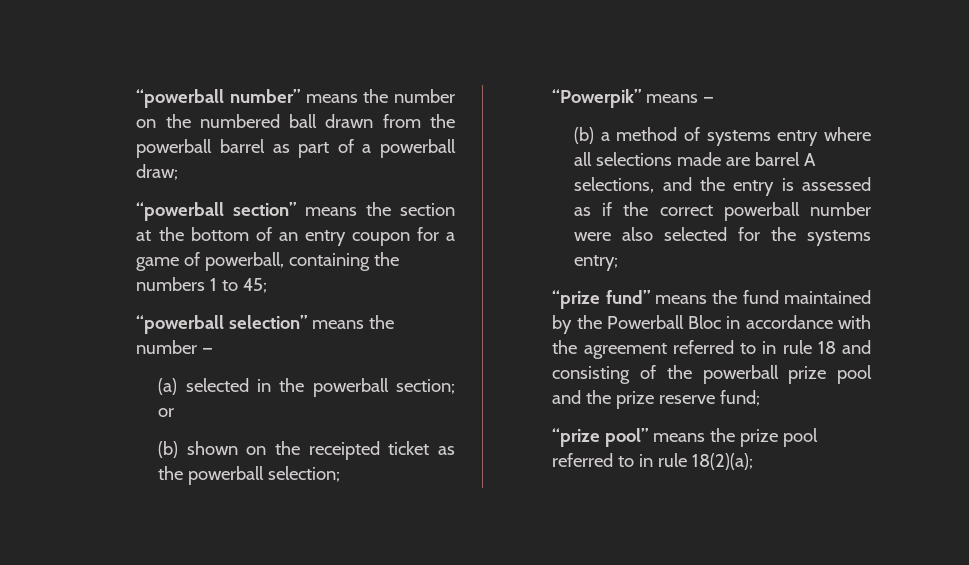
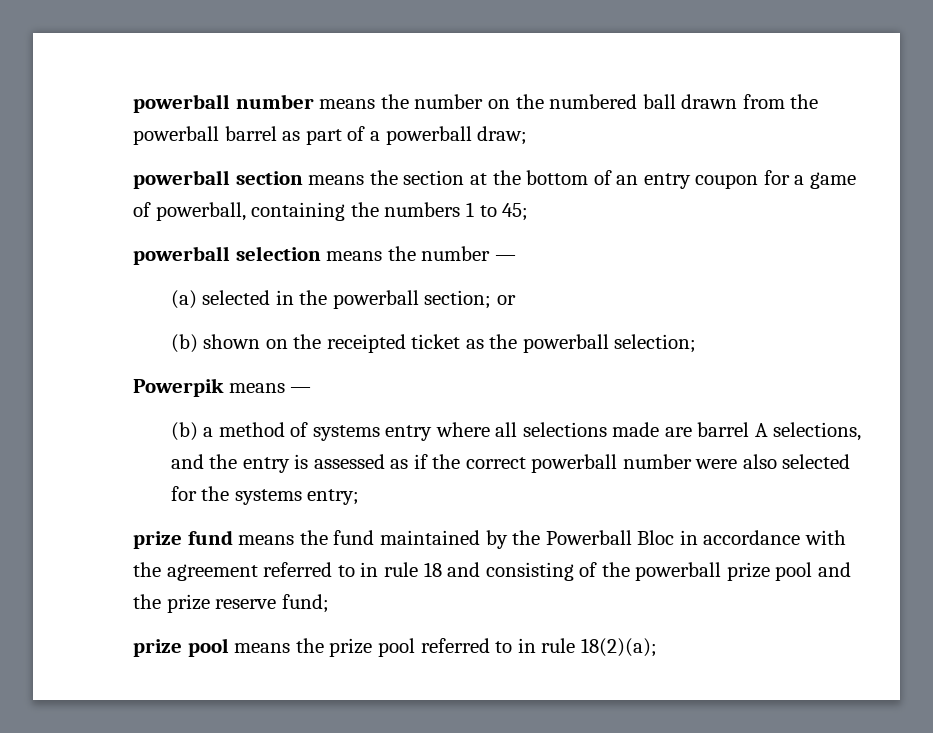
[136,89,301,108] “powerball number” -> [133,94,314,113] powerball number
[136,202,297,221] “powerball section” -> [133,170,303,189] powerball section
[136,315,308,334] “powerball selection” -> [133,246,321,265] powerball selection
[552,89,642,108] “Powerpik” -> [133,378,225,397] Powerpik
[552,290,650,309] “prize fund” -> [133,530,233,549] prize fund
[552,428,649,447] “prize pool” -> [133,638,229,657] prize pool

